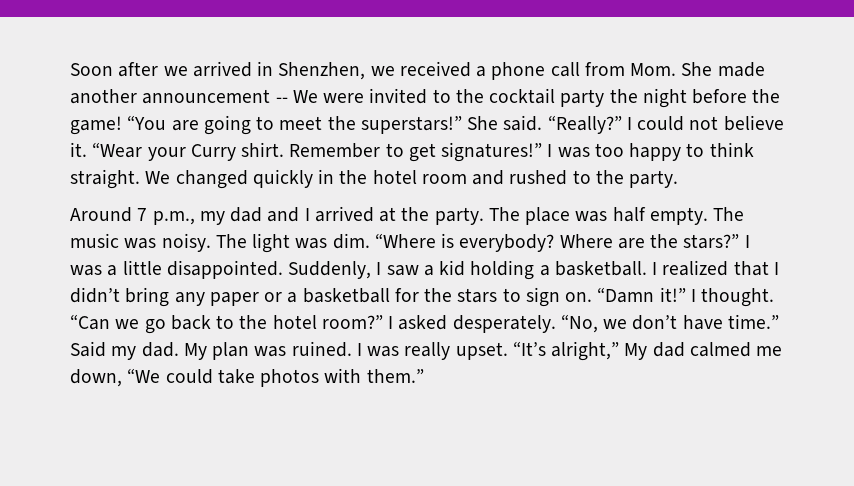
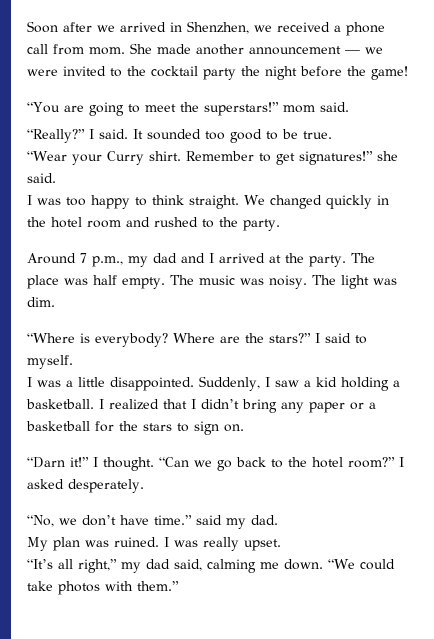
[630,63,677,76] Mom. -> [89,47,125,55] mom.
[275,90,318,103] -- We -> [345,47,383,54] — we
(122, 125) none -> (408, 73) //
[467,115,543,131] She said. -> [282,102,349,113] mom said. //
[637,115,784,131] [70,142,87,157] could not believe it. -> [99,129,332,143] said. It sounded too good to be true. //
(543, 152) none -> [377,151,398,161] [27,173,56,183] she said. //
(370, 241) none -> (55, 302) //
(750, 241) none -> [325,333,367,344] [27,355,73,369] [27,377,32,387] said to myself. // I
[597,287,655,303] “Damn -> [27,457,65,468] // “Darn
(556, 324) none -> (144, 486) //
[70,341,106,357] Said -> [196,515,222,525] said
(179, 349) none -> (278, 520) //
[512,341,783,361] [70,369,122,387] “It’s alright,” My dad calmed me down, -> [27,559,323,573] // “It’s all right,” my dad said, calming me down.

